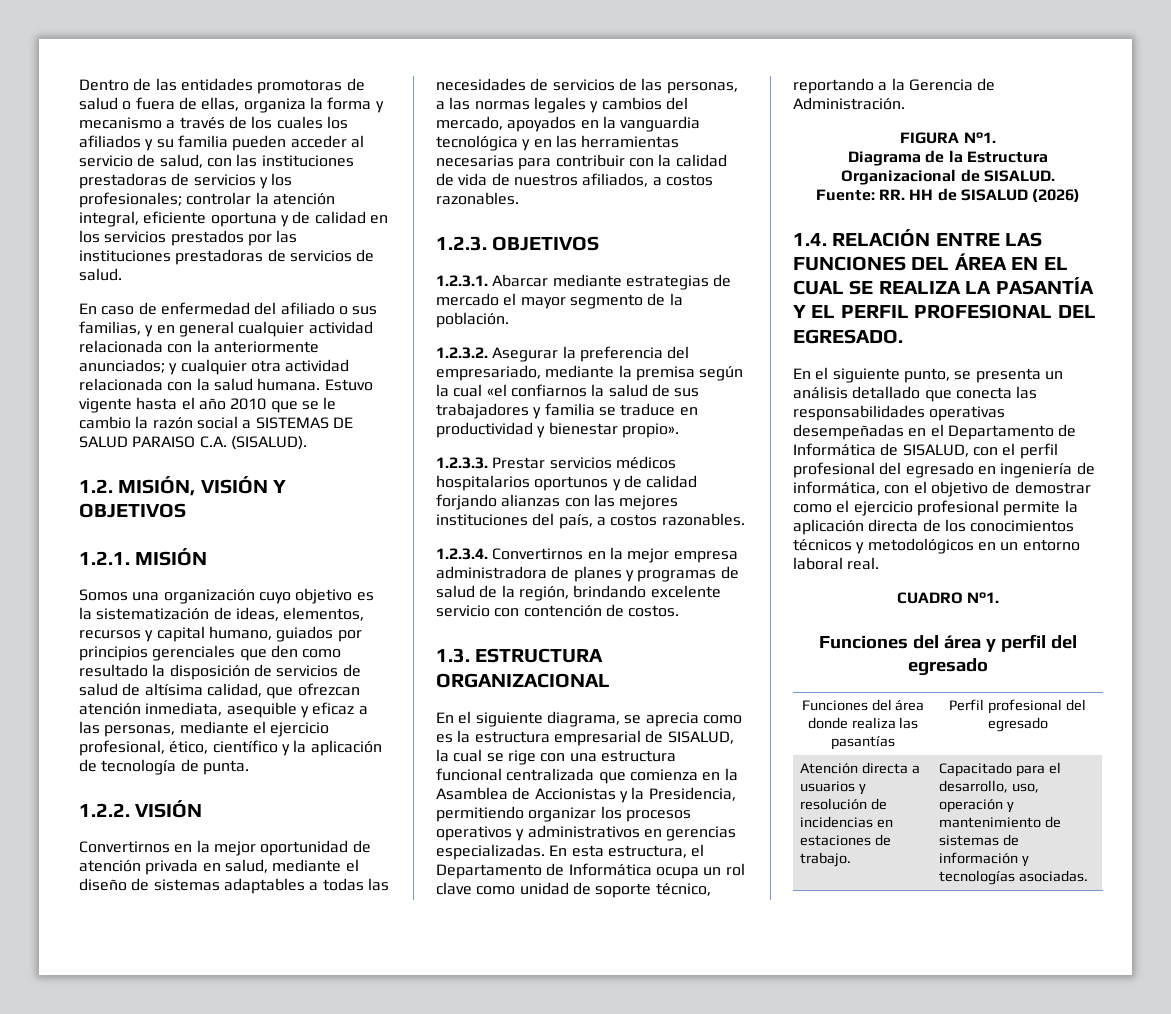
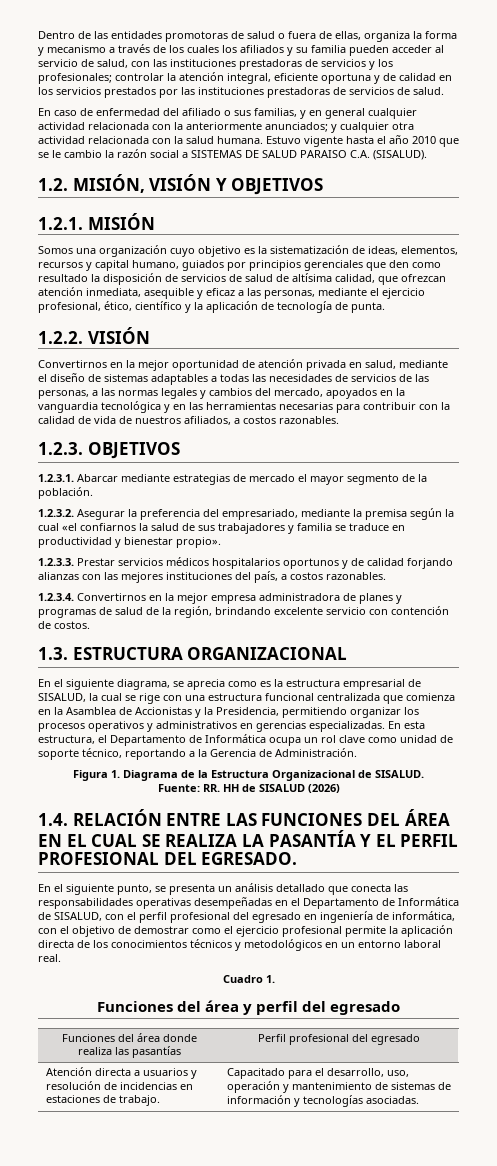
[900,132,996,144] FIGURA N°1. // -> [73,770,120,781] Figura 1.
[896,592,1000,604] CUADRO N°1. -> [222,975,275,983] Cuadro 1.

